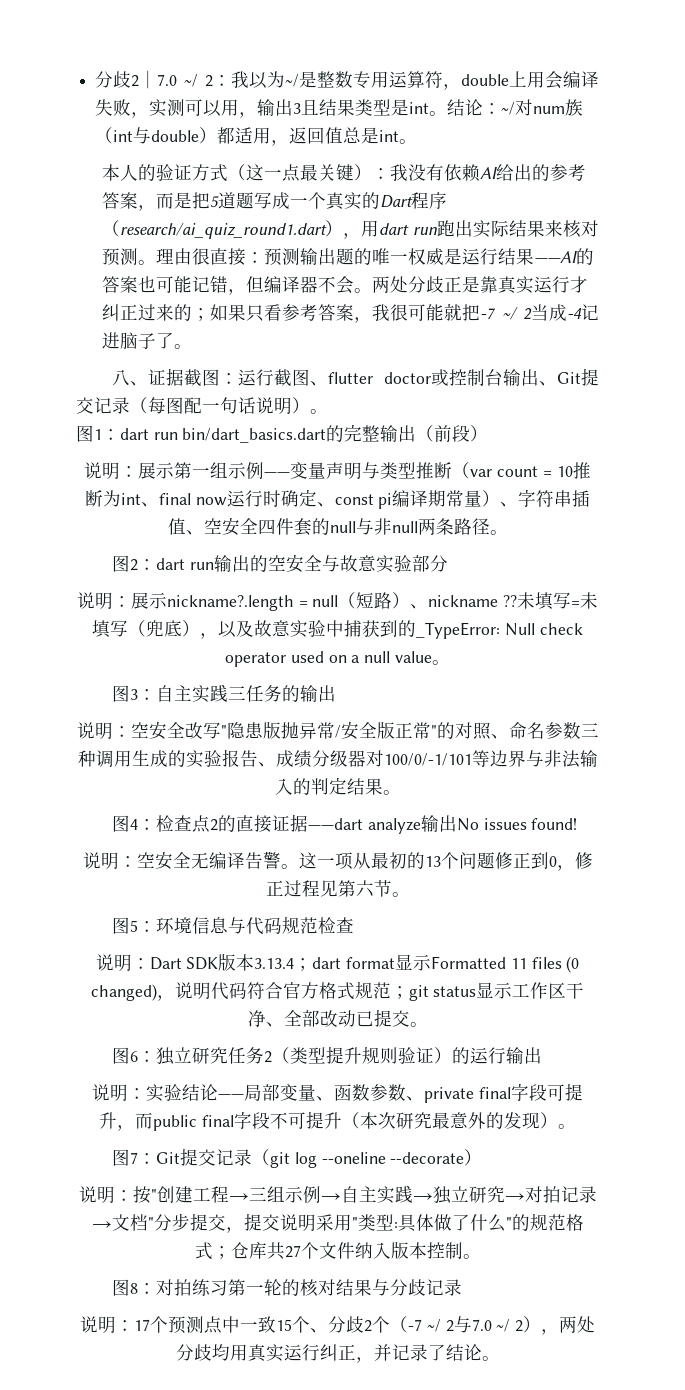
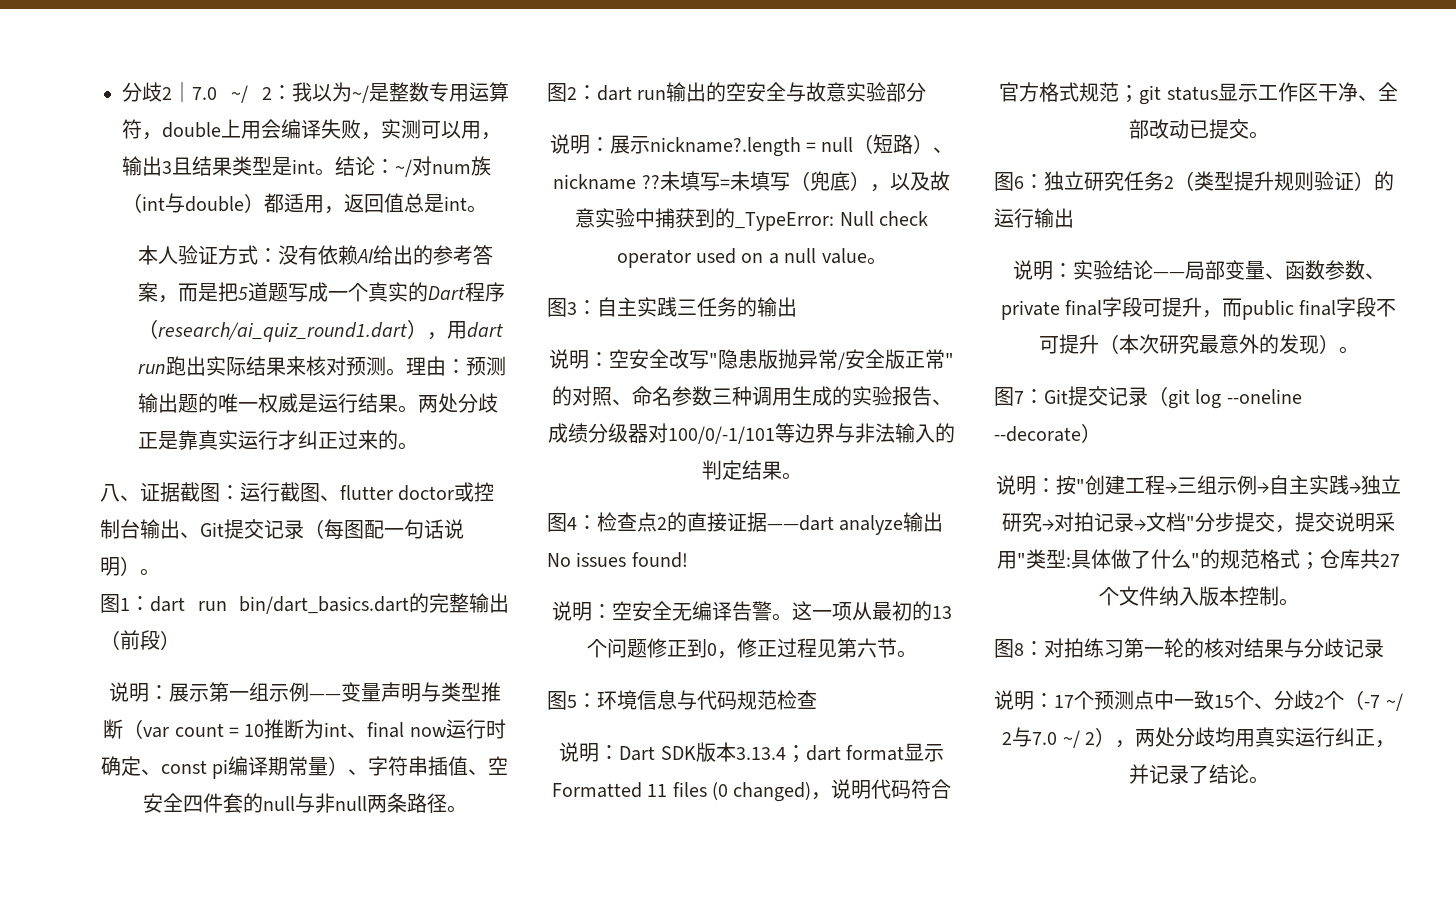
[138,164,157,181] 的 -> (179, 255) none
[228,164,409,182] （这一点最关键）：我 -> [258,248,279,263] ：
[192,248,247,266] 很直接 -> (447, 366) none
[534,248,595,265] [102,276,355,295] ——AI的答案也可能记错，但编译器不会 -> (399, 403) none
[192,303,599,323] [102,332,175,349] ；如果只看参考答案，我很可能就把-7 ~/ 2当成-4记进脑子了 -> (399, 440) none

